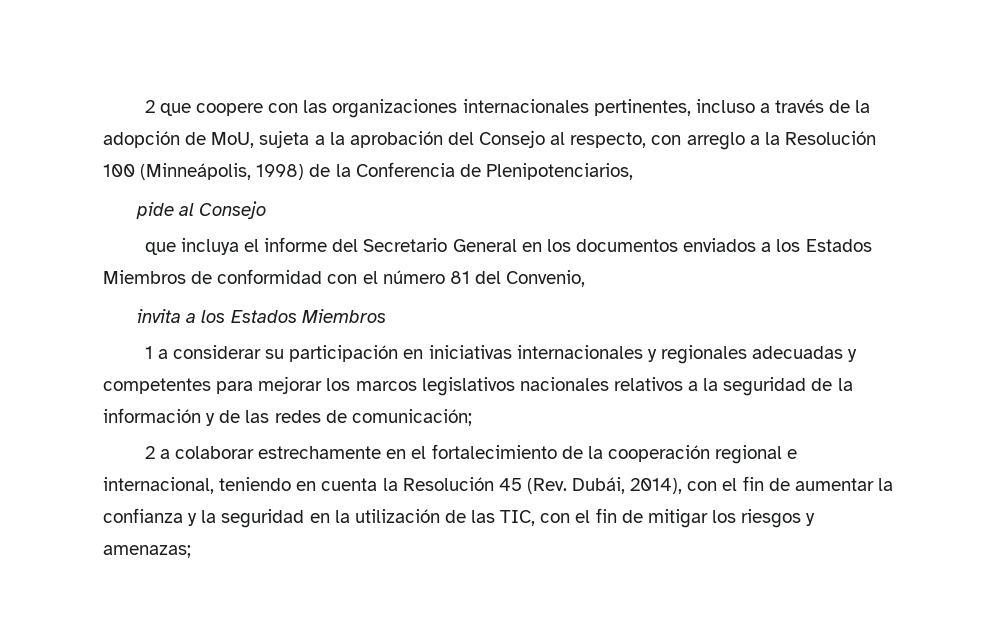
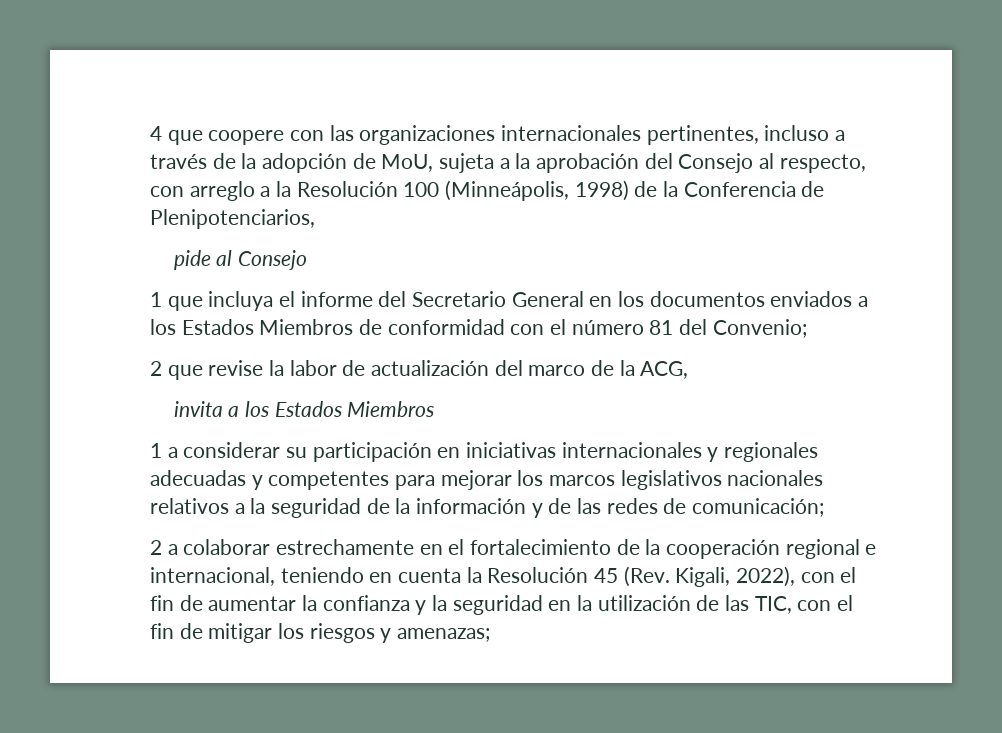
[144,100,155,113] 2 -> [150,126,162,141] 4
(267, 210) none -> [150,292,162,307] 1
[506,270,586,287] Convenio, -> [712,319,807,338] [150,360,689,380] Convenio; // 2 que revise la labor de actualización del marco de la ACG,
[572,477,683,494] Dubái, 2014), -> [675,566,796,587] Kigali, 2022),

